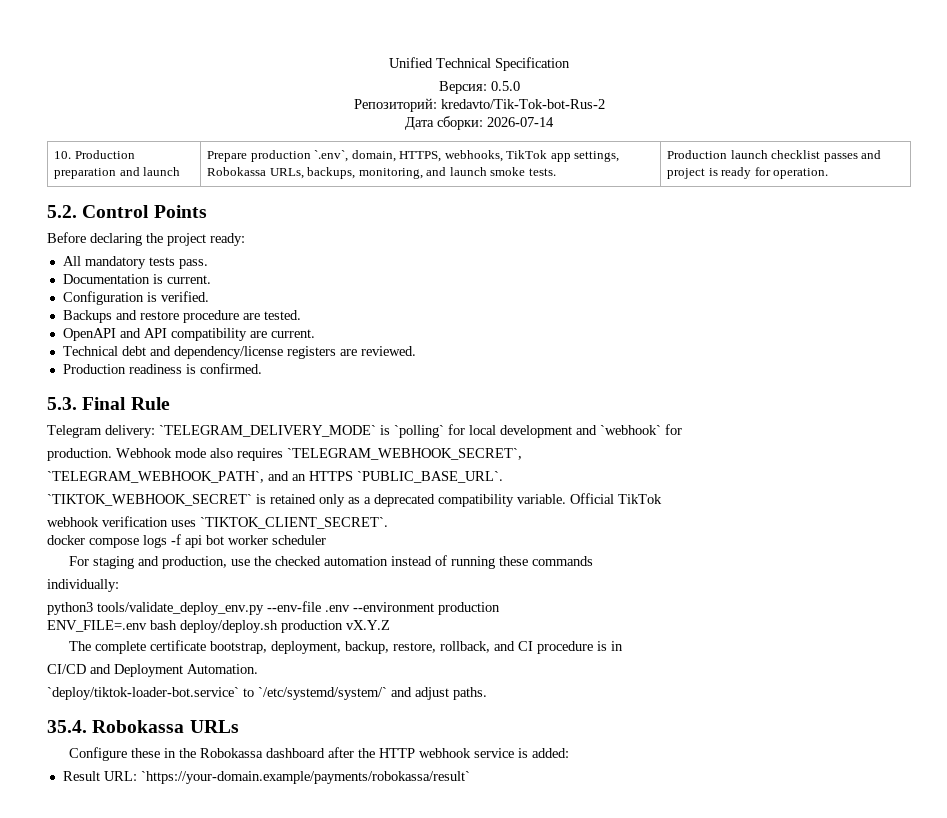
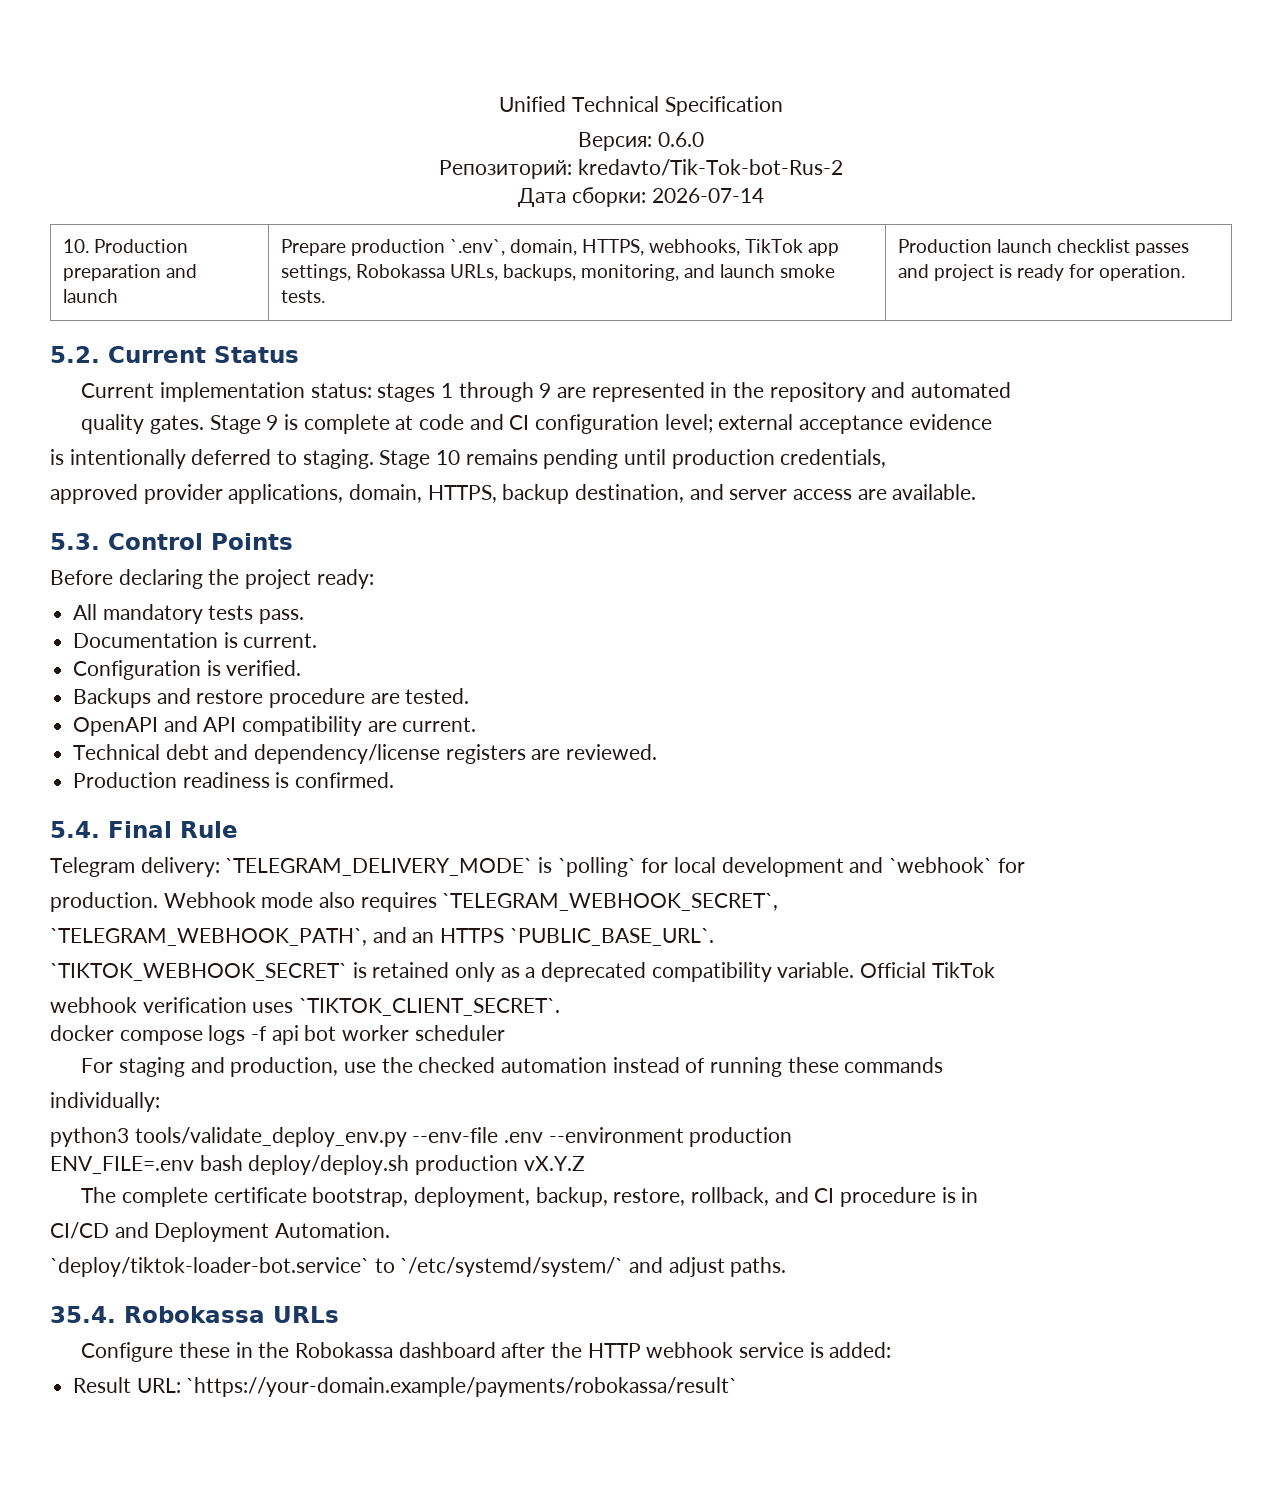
[490,81,520,91] 0.5.0 -> [657,132,704,147] 0.6.0
(77, 211) none -> [108,346,299,363] [81,382,1012,402] [81,414,992,434] [50,449,887,469] [50,484,977,504] [50,533,100,550] Current Status // Current implementation status: stages 1 through 9 are represented in the repository and automated // quality gates. Stage 9 is complete at code and CI configuration level; external acceptance evidence // is intentionally deferred to staging. Stage 10 remains pending until production credentials, // approved provider applications, domain, HTTPS, backup destination, and server access are available. // 5.3.
[47,397,77,410] 5.3. -> [50,821,100,838] 5.4.

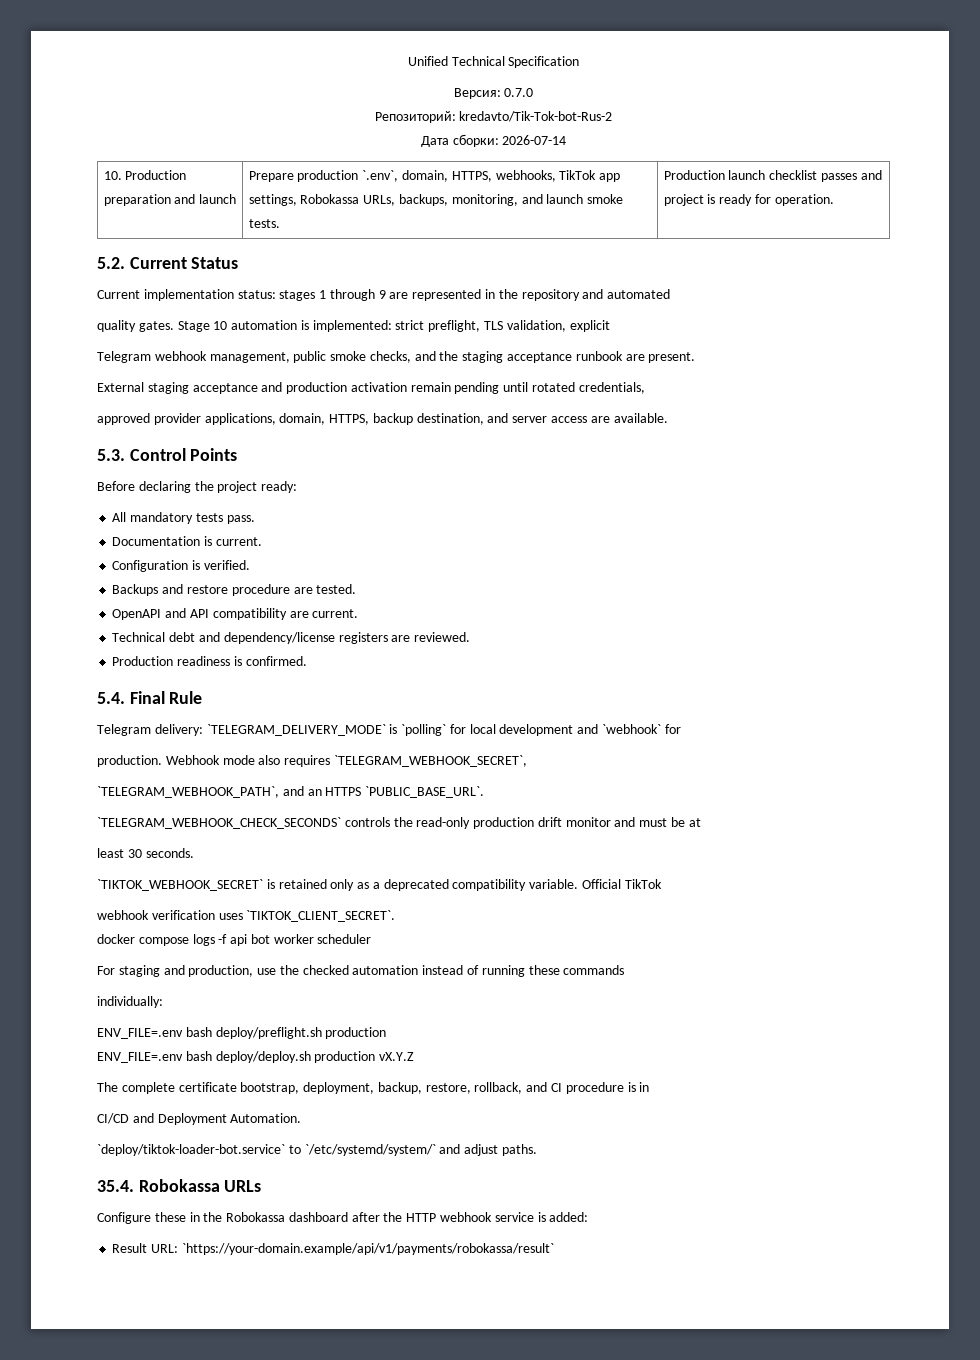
[657,132,704,147] 0.6.0 -> [504,88,534,97] 0.7.0
[266,414,992,434] [50,449,538,469] 9 is complete at code and CI configuration level; external acceptance evidence // is intentionally deferred to staging. Stage 10 remains -> [213,320,610,332] [97,351,696,363] [97,382,451,394] 10 automation is implemented: strict preflight, TLS validation, explicit // Telegram webhook management, public smoke checks, and the staging acceptance runbook are present. // External staging acceptance and production activation remain
[671,449,775,469] production -> [532,382,576,392] rotated
(714, 937) none -> [97,817,701,829] [97,848,194,858] // `TELEGRAM_WEBHOOK_CHECK_SECONDS` controls the read-only production drift monitor and must be at // least 30 seconds.
[50,1127,684,1147] python3 tools/validate_deploy_env.py --env-file .env --environment -> [97,1027,322,1039] ENV_FILE=.env bash deploy/preflight.sh
[186,1377,738,1397] `https://your-domain.example/payments/robokassa/result` -> [181,1243,554,1255] `https://your-domain.example/api/v1/payments/robokassa/result`

